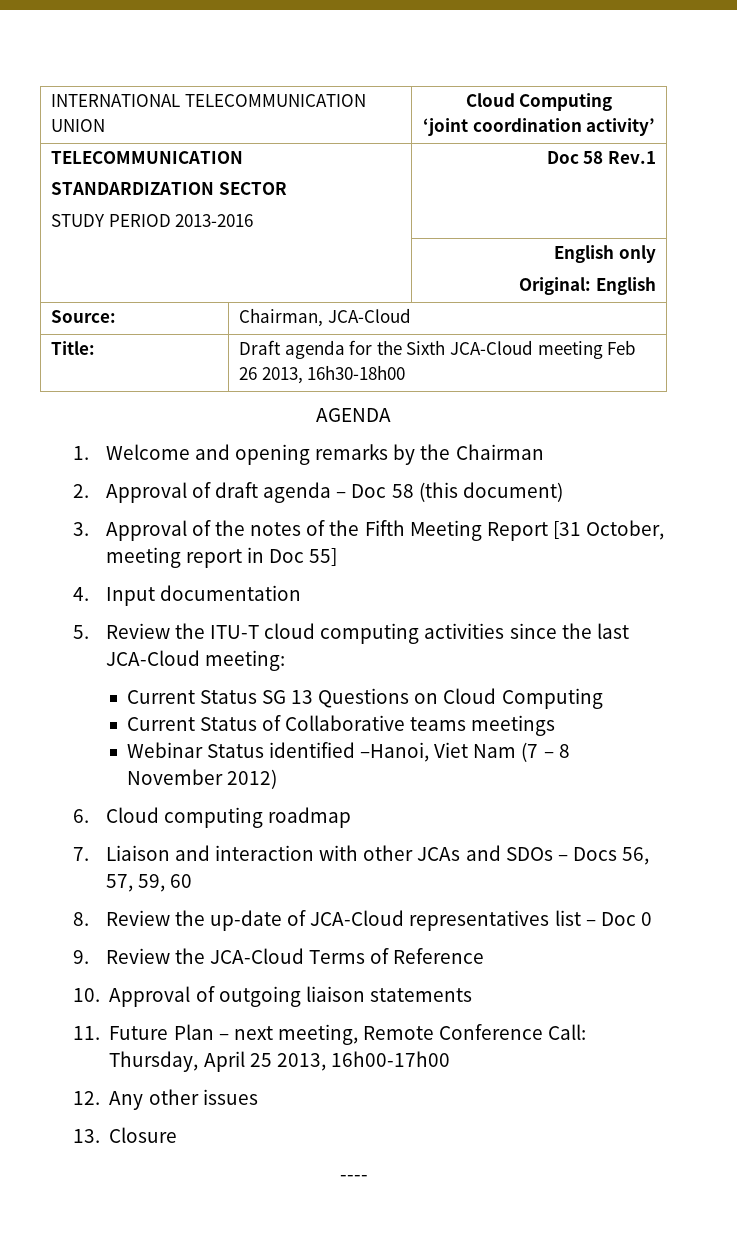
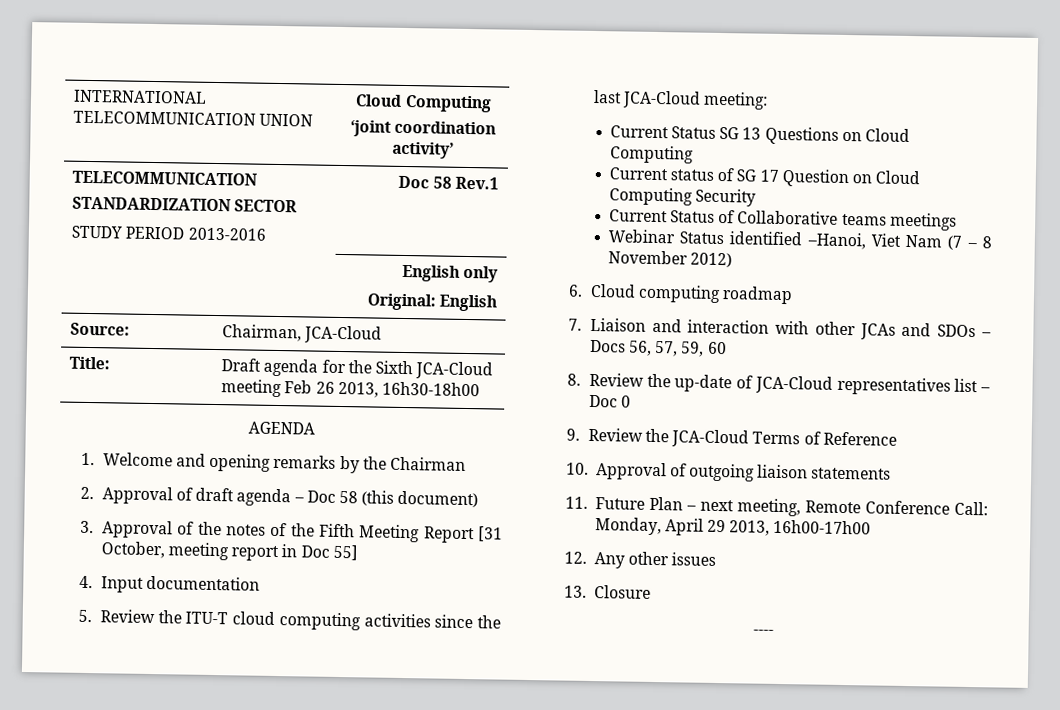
(603, 698) none -> [608,167,921,188] [608,187,757,207] // Current status of SG 17 Question on Cloud Computing Security
[109,1051,272,1072] Thursday, April 25 -> [594,517,727,536] Monday, April 29

